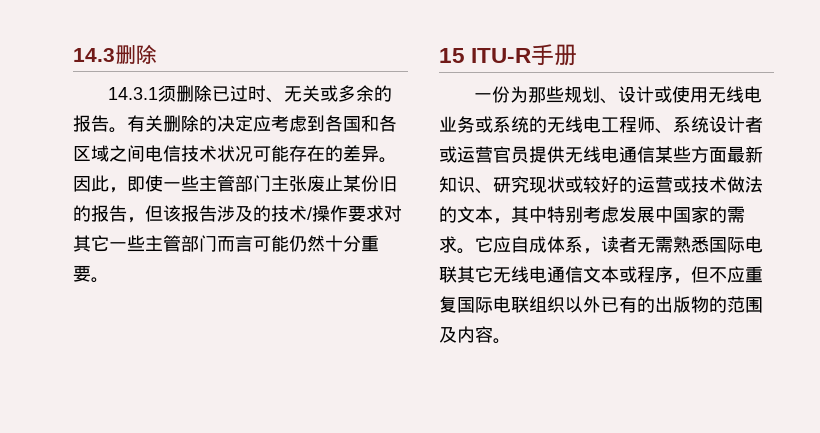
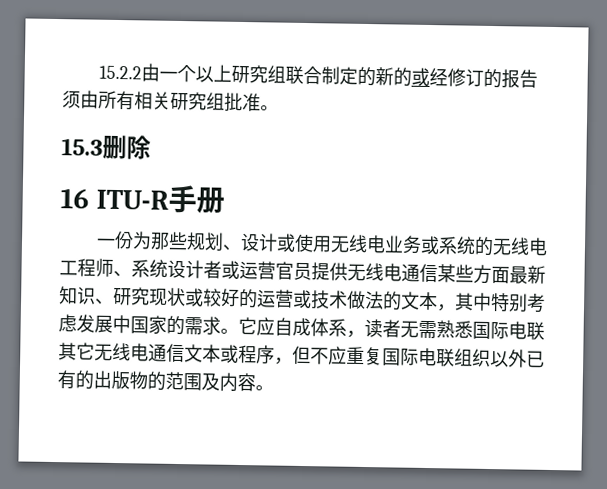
[73,44,157,64] [107,85,392,103] [73,115,397,133] [73,145,397,163] [73,175,397,193] [73,205,402,223] [73,235,379,252] [73,265,109,283] [439,48,465,63] 14.3删除 // 14.3.1须删除已过时、无关或多余的报告。有关删除的决定应考虑到各国和各区域之间电信技术状况可能存在的差异。因此，即使一些主管部门主张废止某份旧的报告，但该报告涉及的技术/操作要求对其它一些主管部门而言可能仍然十分重要。 // 15 -> [98,63,538,89] [62,90,279,112] [61,134,151,160] [60,188,89,209] 15.2.2由一个以上研究组联合制定的新的或经修订的报告须由所有相关研究组批准。 // 15.3删除 // 16

